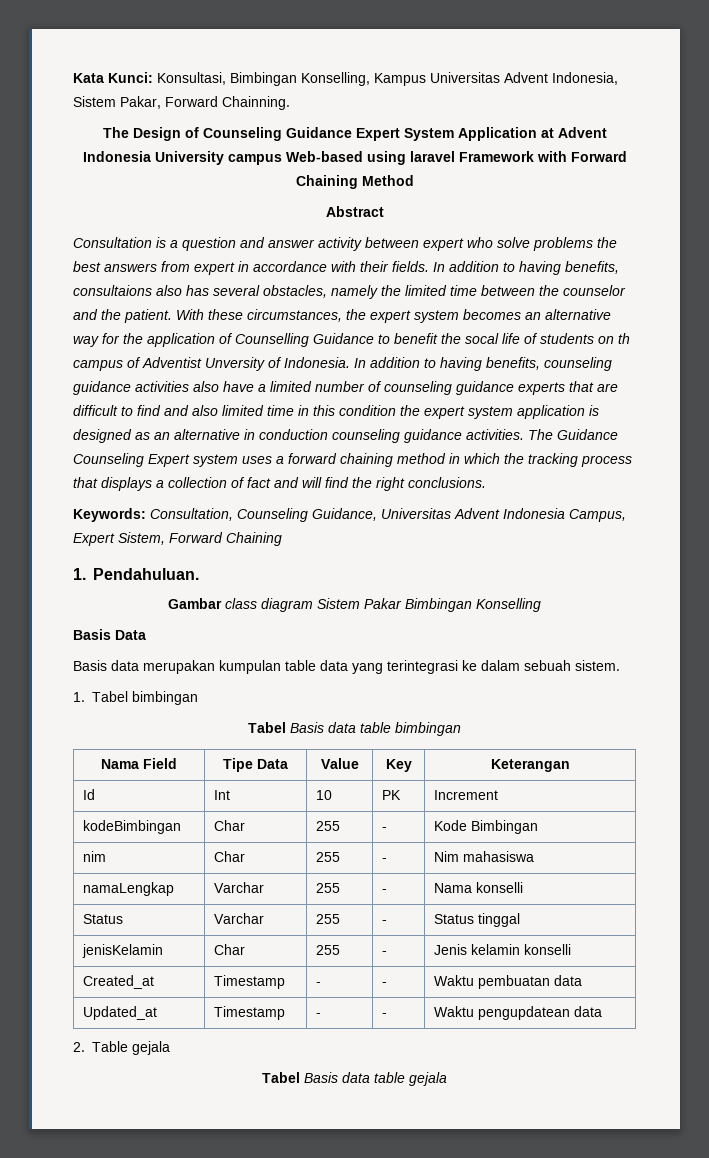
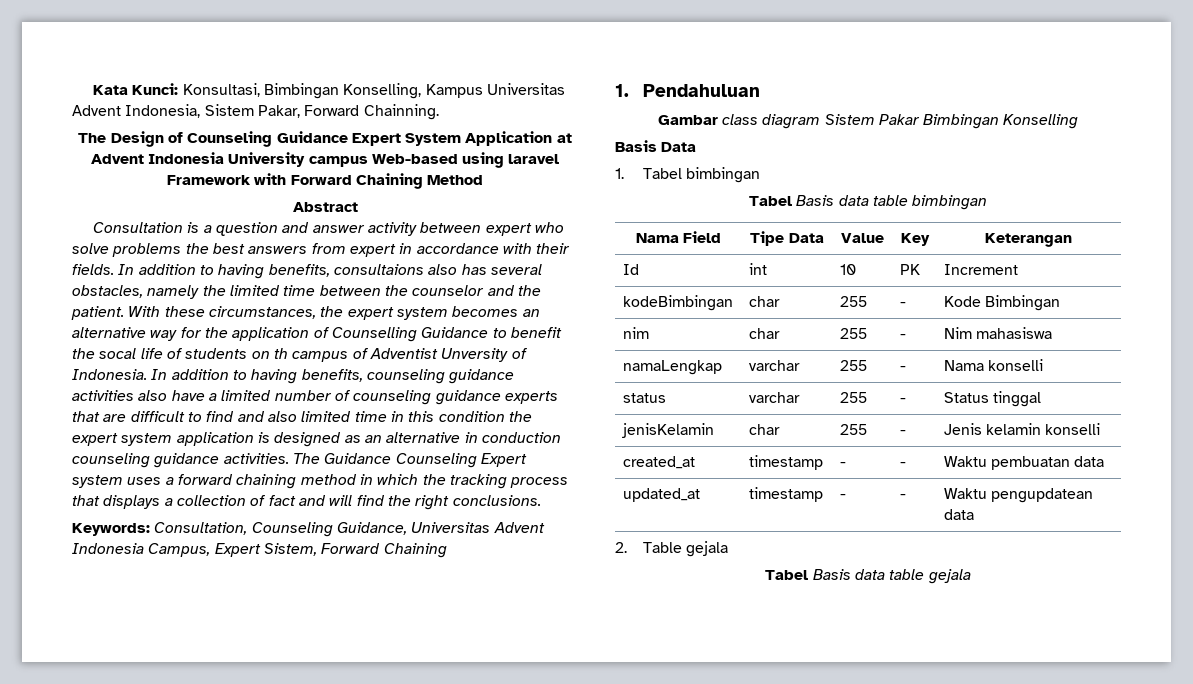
[93,568,199,580] Pendahuluan. -> [642,84,760,97] Pendahuluan
[73,660,620,674] // Basis data merupakan kumpulan table data yang terintegrasi ke dalam sebuah sistem. -> (697, 147) none
[214,790,231,800] Int -> [748,263,767,275] int
[214,820,246,831] Char -> [748,296,780,307] char
[214,851,246,862] Char -> [748,328,780,339] char
[214,882,265,893] Varchar -> [748,360,800,371] varchar
[83,914,124,924] [214,913,265,924] Status | Varchar -> [622,393,666,403] [748,392,800,403] status | varchar
[214,944,246,955] Char -> [748,424,780,435] char
[83,975,155,989] [214,975,286,989] Created_at | Timestamp -> [622,456,695,469] [748,455,823,470] created_at | timestamp
[83,1006,158,1020] [214,1006,286,1020] Updated_at | Timestamp -> [622,488,700,502] [748,487,823,502] updated_at | timestamp

